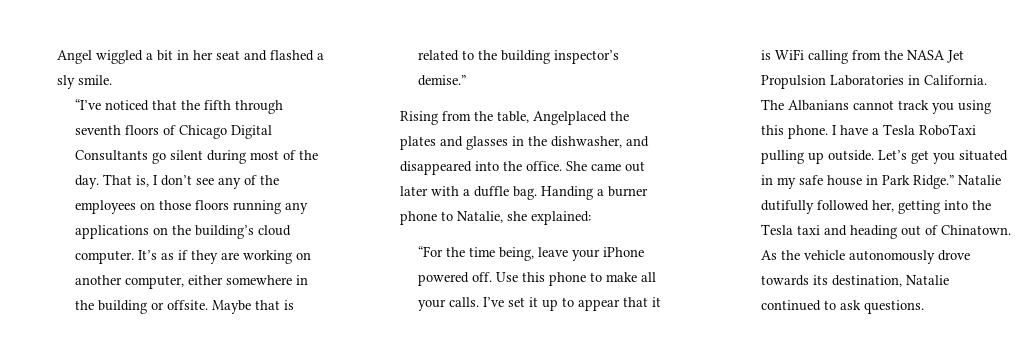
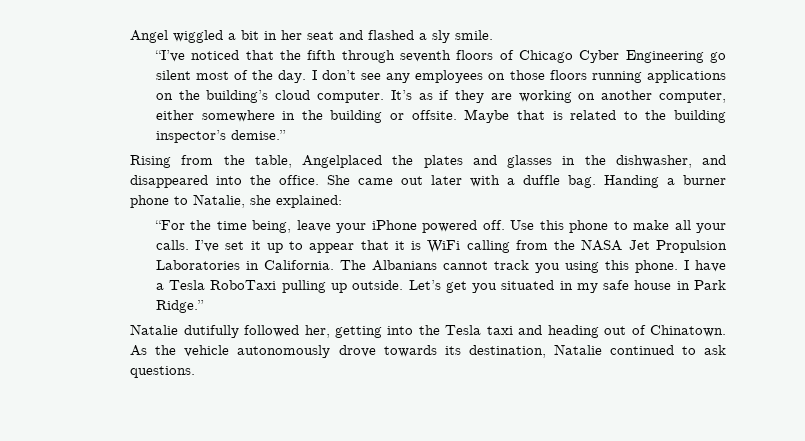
[230,125,272,139] [74,150,148,161] Digital Consultants -> [579,50,704,63] Cyber Engineering
[206,150,246,164] during -> (191, 75) none
[102,174,149,187] That is, -> (307, 76) none
[243,175,279,185] of the -> (411, 78) none
[284,202,308,214] any -> (642, 77) none
(954, 182) none -> (204, 306) //

